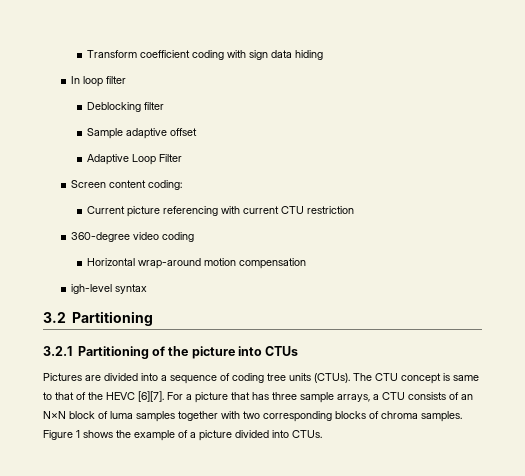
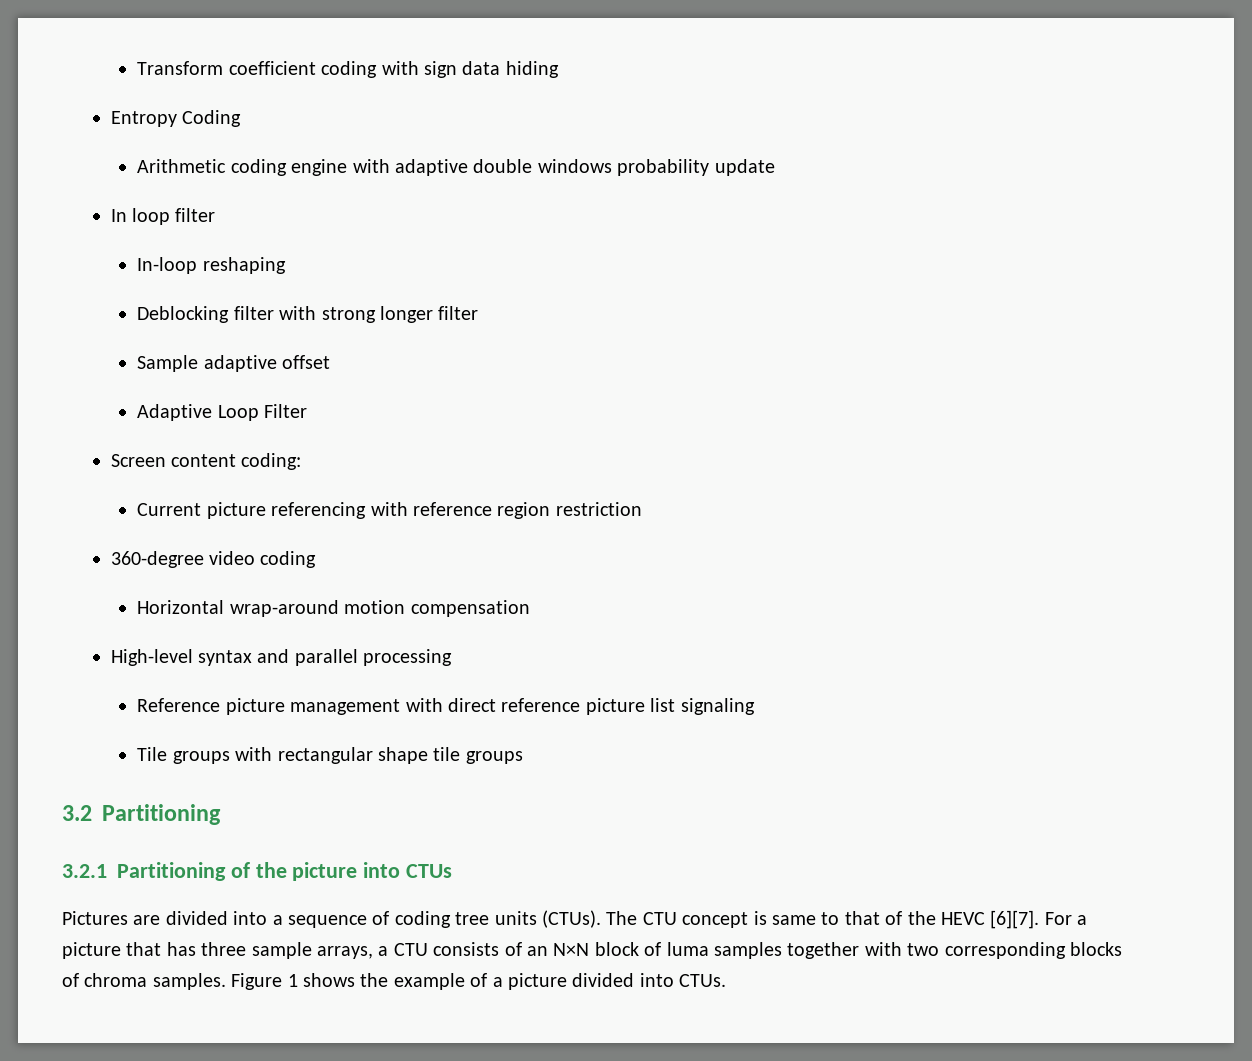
(324, 55) none -> [110,110,242,127] [137,159,775,176] // Entropy Coding // Arithmetic coding engine with adaptive double windows probability update
(127, 80) none -> [137,257,286,274] // In-loop reshaping
(165, 106) none -> [279,306,479,323] with strong longer filter
[243,206,305,214] current CTU -> [412,502,551,519] reference region
[71,284,113,294] igh-level -> [110,649,193,666] High-level
(148, 289) none -> [257,649,453,666] [137,698,755,715] [137,747,523,764] and parallel processing // Reference picture management with direct reference picture list signaling // Tile groups with rectangular shape tile groups

